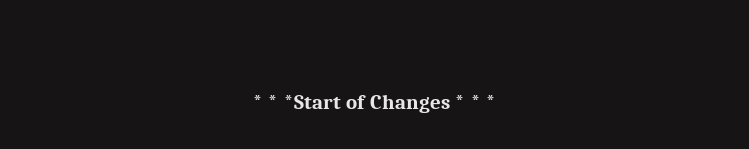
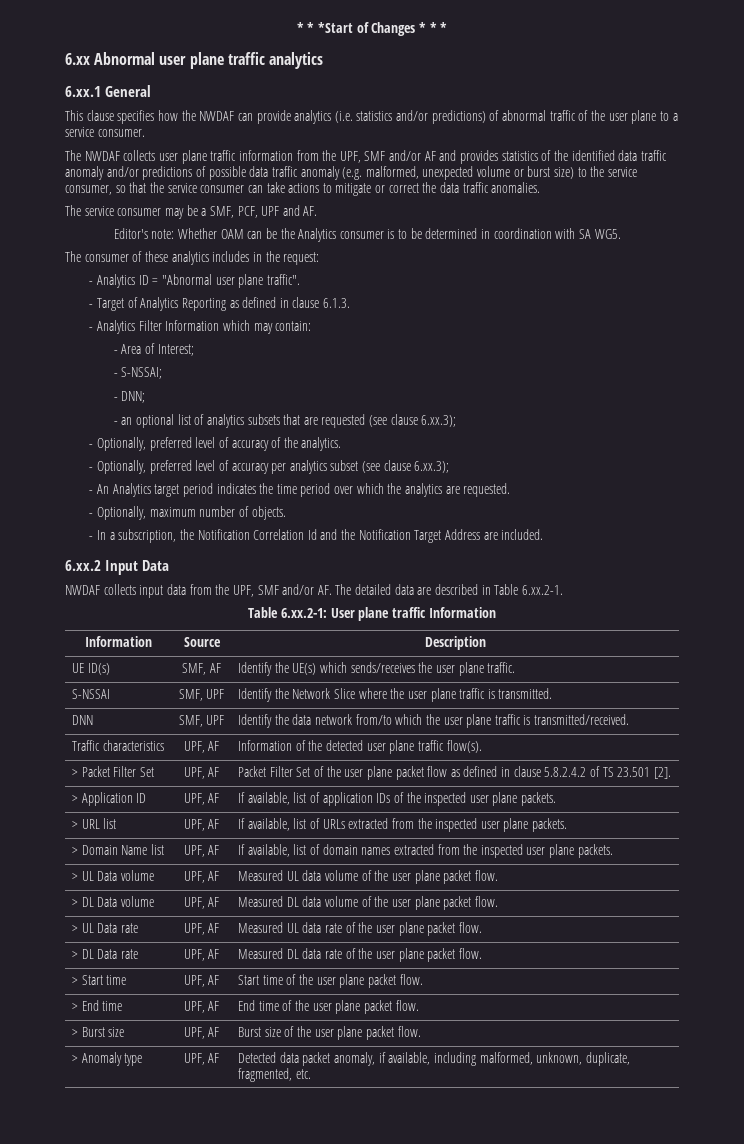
(497, 102) none -> [65,52,323,69] [65,85,151,97] [65,110,678,124] [65,127,145,137] [65,150,667,164] [65,166,637,180] [65,182,541,196] [65,205,318,219] [113,228,621,242] [65,251,320,265] [89,274,300,288] [89,297,351,311] [89,320,312,334] [113,343,194,356] [113,367,163,379] [113,391,146,403] [113,414,457,428] [89,437,342,451] [89,460,450,474] [89,483,511,497] [89,506,286,520] [89,529,544,543] [65,560,169,575] [65,584,563,598] [248,607,496,621] [85,636,152,647] [183,637,221,647] [424,636,486,650] [72,663,110,675] [182,663,221,675] [238,662,516,676] [72,689,111,699] [178,689,225,701] [238,688,553,702] [72,715,94,725] [178,715,225,727] [238,714,630,728] [72,740,164,751] [183,741,220,753] [238,740,482,754] [72,766,154,777] [183,767,220,779] [238,766,671,780] [72,792,147,806] [183,793,220,805] [238,792,557,806] [72,818,117,829] [183,819,220,831] [238,818,568,832] [72,844,164,855] [183,845,220,857] [238,844,613,858] [72,870,154,881] [183,871,220,883] [238,870,498,884] [72,896,154,907] [183,897,220,909] [238,896,498,910] [72,923,138,933] [183,923,220,935] [238,922,482,936] [72,949,138,959] [183,949,220,961] [238,948,482,962] [72,975,127,985] [183,975,220,987] [238,974,423,988] [72,1000,123,1011] [183,1001,220,1013] [238,1000,419,1014] [72,1027,125,1037] [183,1027,220,1039] [238,1026,421,1040] [72,1052,143,1066] [183,1053,220,1065] [238,1052,630,1066] [238,1068,311,1082] // 6.xx Abnormal user plane traffic analytics // 6.xx.1 General // This clause specifies how the NWDAF can provide analytics (i.e. statistics and/or predictions) of abnormal traffic of the user plane to a service consumer. // The NWDAF collects user plane traffic information from the UPF, SMF and/or AF and provides statistics of the identified data traffic anomaly and/or predictions of possible data traffic anomaly (e.g. malformed, unexpected volume or burst size) to the service consumer, so that the service consumer can take actions to mitigate or correct the data traffic anomalies. // The service consumer may be a SMF, PCF, UPF and AF. // Editor's note: Whether OAM can be the Analytics consumer is to be determined in coordination with SA WG5. // The consumer of these analytics includes in the request: // - Analytics ID = "Abnormal user plane traffic". // - Target of Analytics Reporting as defined in clause 6.1.3. // - Analytics Filter Information which may contain: // - Area of Interest; // - S-NSSAI; // - DNN; // - an optional list of analytics subsets that are requested (see clause 6.xx.3); // - Optionally, preferred level of accuracy of the analytics. // - Optionally, preferred level of accuracy per analytics subset (see clause 6.xx.3); // - An Analytics target period indicates the time period over which the analytics are requested. // - Optionally, maximum number of objects. // - In a subscription, the Notification Correlation Id and the Notification Target Address are included. // 6.xx.2 Input Data // NWDAF collects input data from the UPF, SMF and/or AF. The detailed data are described in Table 6.xx.2-1. // Table 6.xx.2-1: User plane traffic Information // Information | Source | Description // UE ID(s) | SMF, AF | Identify the UE(s) which sends/receives the user plane traffic. // S-NSSAI | SMF, UPF | Identify the Network Slice where the user plane traffic is transmitted. // DNN | SMF, UPF | Identify the data network from/to which the user plane traffic is transmitted/received. // Traffic characteristics | UPF, AF | Information of the detected user plane traffic flow(s). // > Packet Filter Set | UPF, AF | Packet Filter Set of the user plane packet flow as defined in clause 5.8.2.4.2 of TS 23.501 [2]. // > Application ID | UPF, AF | If available, list of application IDs of the inspected user plane packets. // > URL list | UPF, AF | If available, list of URLs extracted from the inspected user plane packets. // > Domain Name list | UPF, AF | If available, list of domain names extracted from the inspected user plane packets. // > UL Data volume | UPF, AF | Measured UL data volume of the user plane packet flow. // > DL Data volume | UPF, AF | Measured DL data volume of the user plane packet flow. // > UL Data rate | UPF, AF | Measured UL data rate of the user plane packet flow. // > DL Data rate | UPF, AF | Measured DL data rate of the user plane packet flow. // > Start time | UPF, AF | Start time of the user plane packet flow. // > End time | UPF, AF | End time of the user plane packet flow. // > Burst size | UPF, AF | Burst size of the user plane packet flow. // > Anomaly type | UPF, AF | Detected data packet anomaly, if available, including malformed, unknown, duplicate, fragmented, etc.

